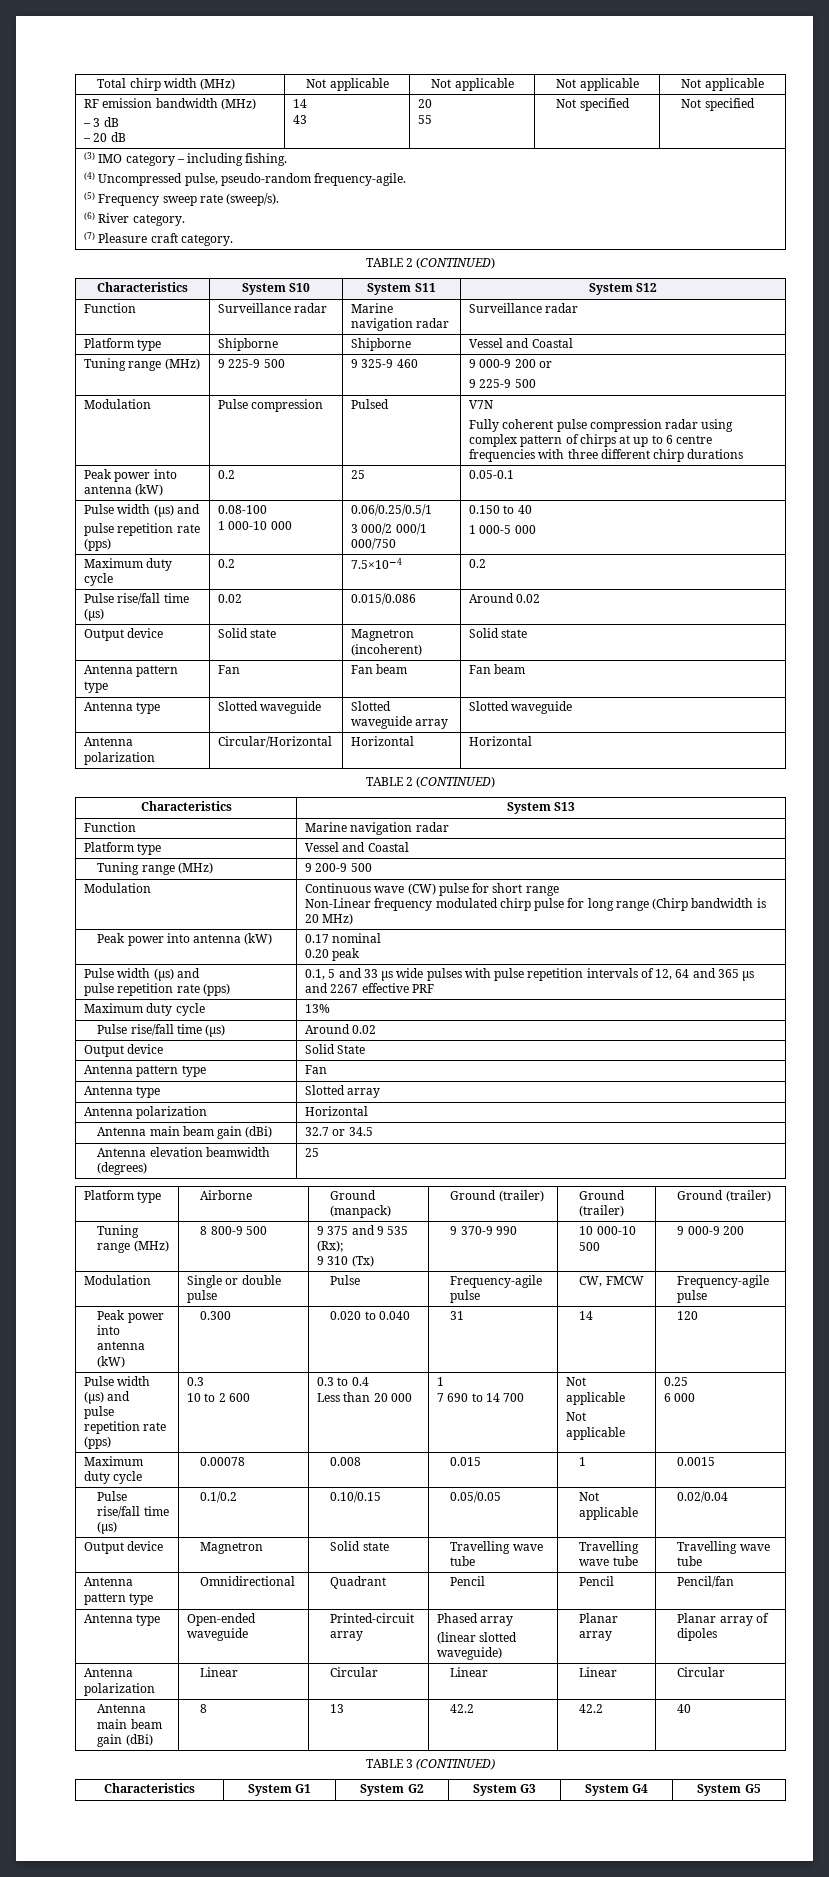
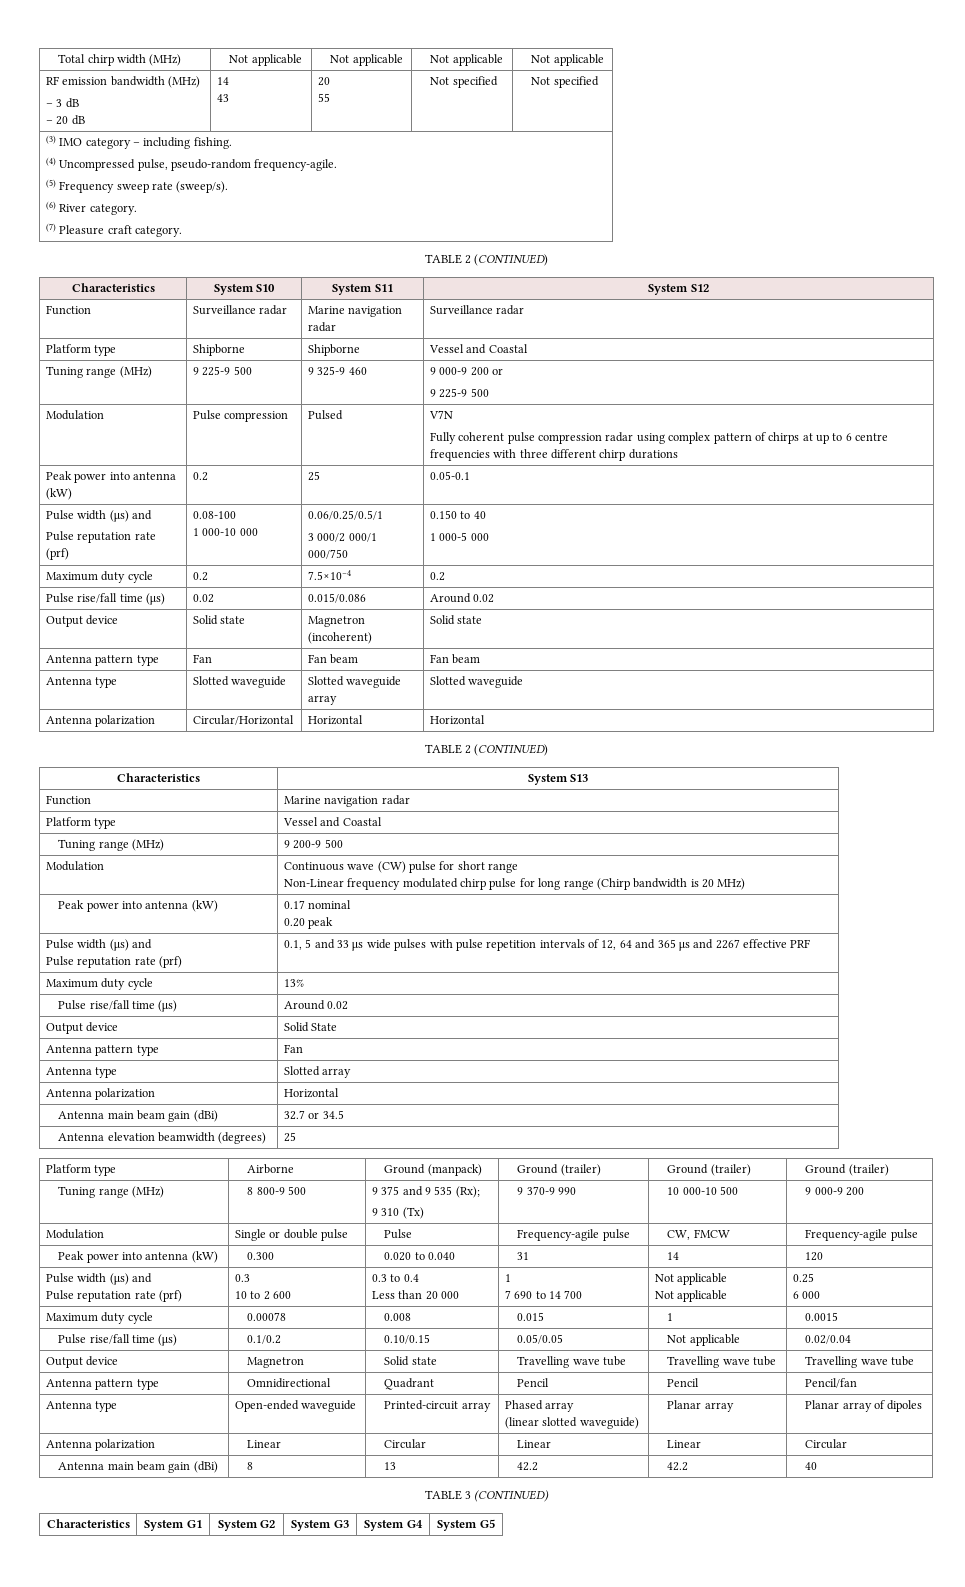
[84,523,200,536] [84,538,112,551] pulse repetition rate (pps) -> [45,531,156,543] [45,548,69,560] Pulse reputation rate (prf)
[84,983,230,996] pulse repetition rate (pps) -> [45,956,183,968] Pulse reputation rate (prf)
[84,1406,115,1419] [84,1421,167,1434] [84,1436,112,1449] pulse repetition rate (pps) -> [45,1290,183,1302] Pulse reputation rate (prf)

